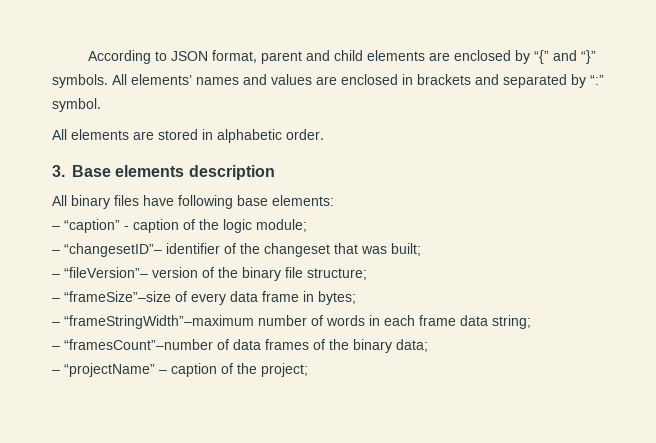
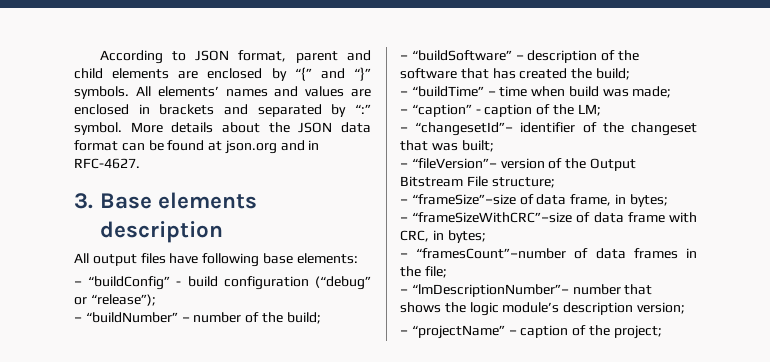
[52,129,324,143] // All elements are stored in alphabetic order. -> [130,122,371,133] [74,140,320,154] [74,158,140,169] More details about the JSON data format can be found at json.org and in RFC-4627.
[71,195,110,209] binary -> [92,254,137,266] output
(334, 200) none -> [74,276,372,290] [74,294,156,306] [74,312,321,324] [400,50,639,63] [400,68,630,80] [400,86,672,98] // – “buildConfig” - build configuration (“debug” or “release”); // – “buildNumber” – number of the build; // – “buildSoftware” – description of the software that has created the build; // – “buildTime” – time when build was made;
[223,219,307,233] [52,243,162,257] logic module; // – “changesetID”– -> [577,104,601,116] [400,122,514,136] LM; // – “changesetId”–
[242,267,303,281] binary file -> [589,158,636,171] [400,176,488,187] Output Bitstream File
[191,291,356,305] [52,315,531,329] every data frame in bytes; // – “frameStringWidth”–maximum number of words in each frame data string; -> [536,194,668,207] [400,212,697,223] [400,230,486,243] data frame, in bytes; // – “frameSizeWithCRC”–size of data frame with CRC, in bytes;
[313,339,428,353] of the binary data; -> [686,248,697,258] [400,266,447,278] [400,284,653,297] [400,302,685,316] in the file; // – “lmDescriptionNumber”– number that shows the logic module’s description version;

